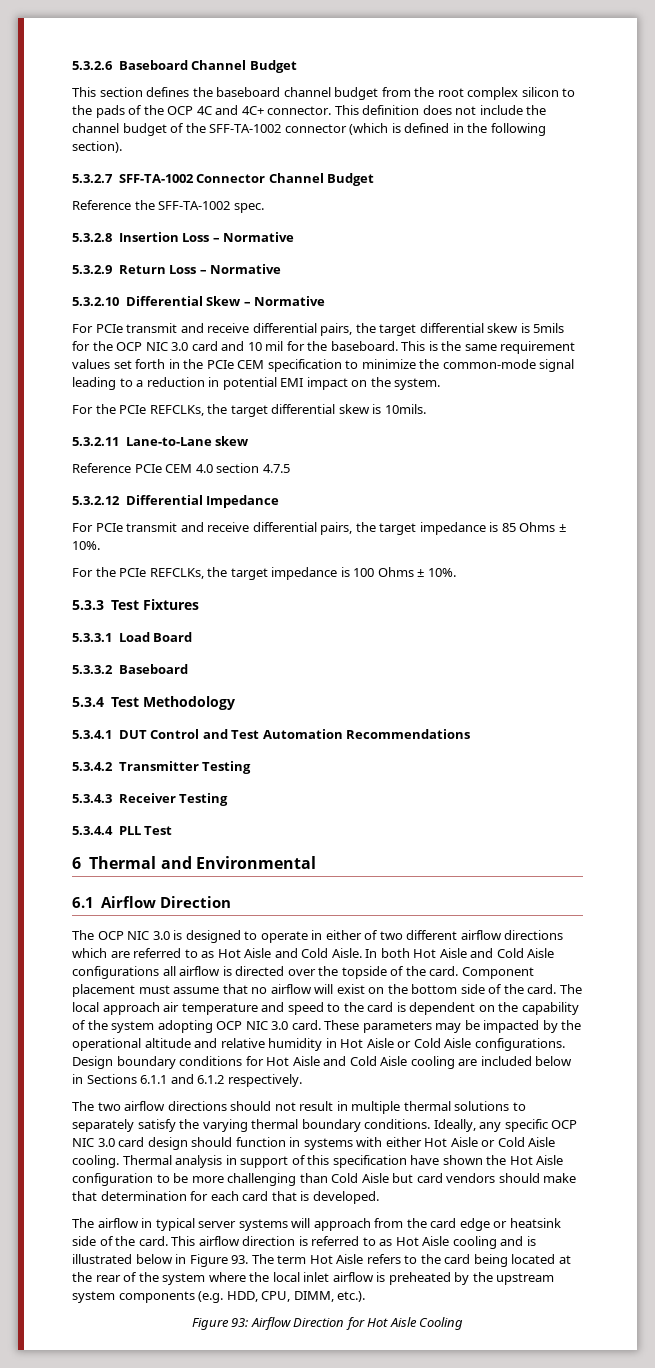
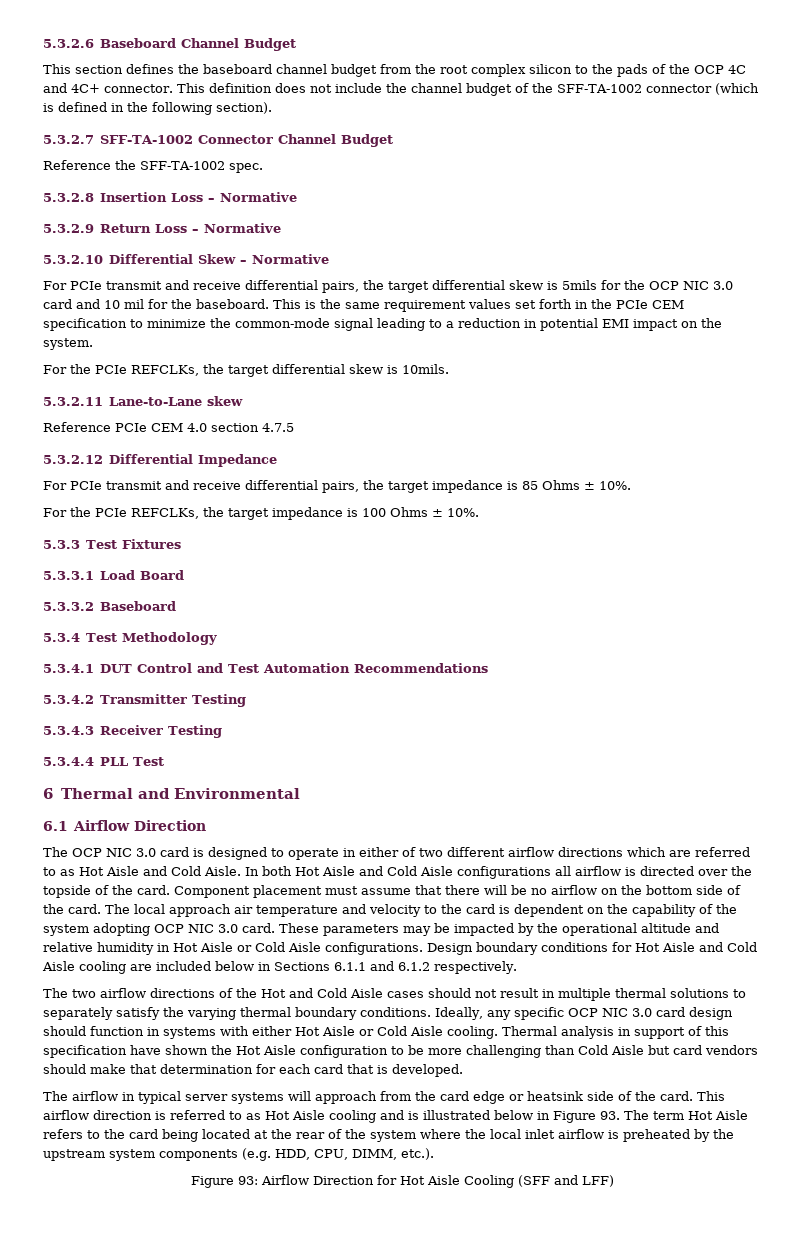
(170, 935) none -> [160,847,189,857] card
[251,984,365,994] no airflow will exist -> [445,885,597,895] there will be no airflow
[287,1002,324,1015] speed -> [369,904,421,917] velocity
(227, 1106) none -> [219,988,424,998] of the Hot and Cold Aisle cases
(464, 1323) none -> [517,1175,614,1187] (SFF and LFF)

